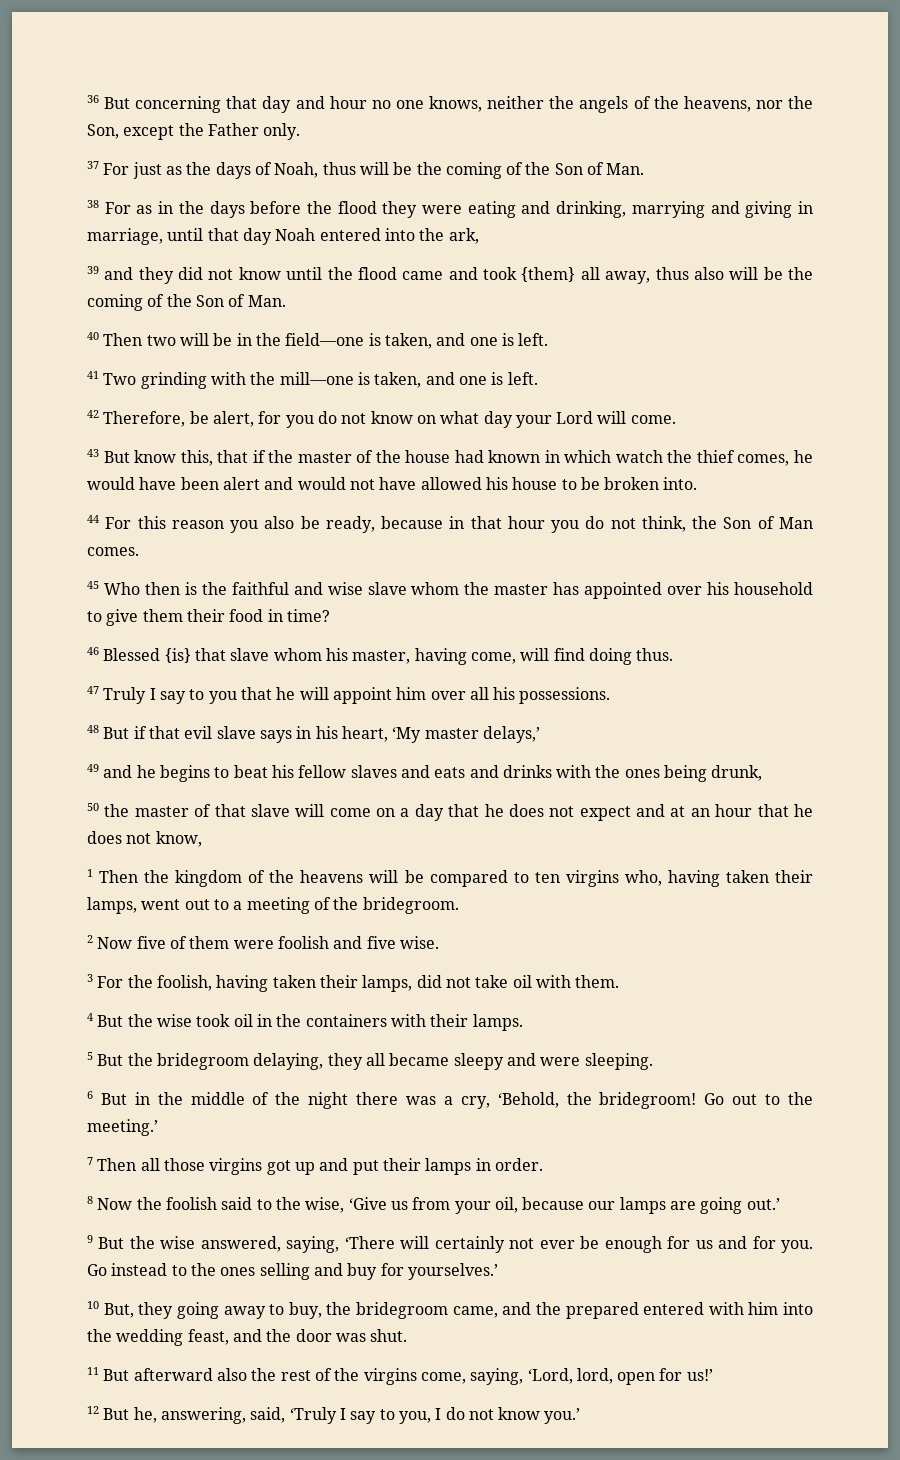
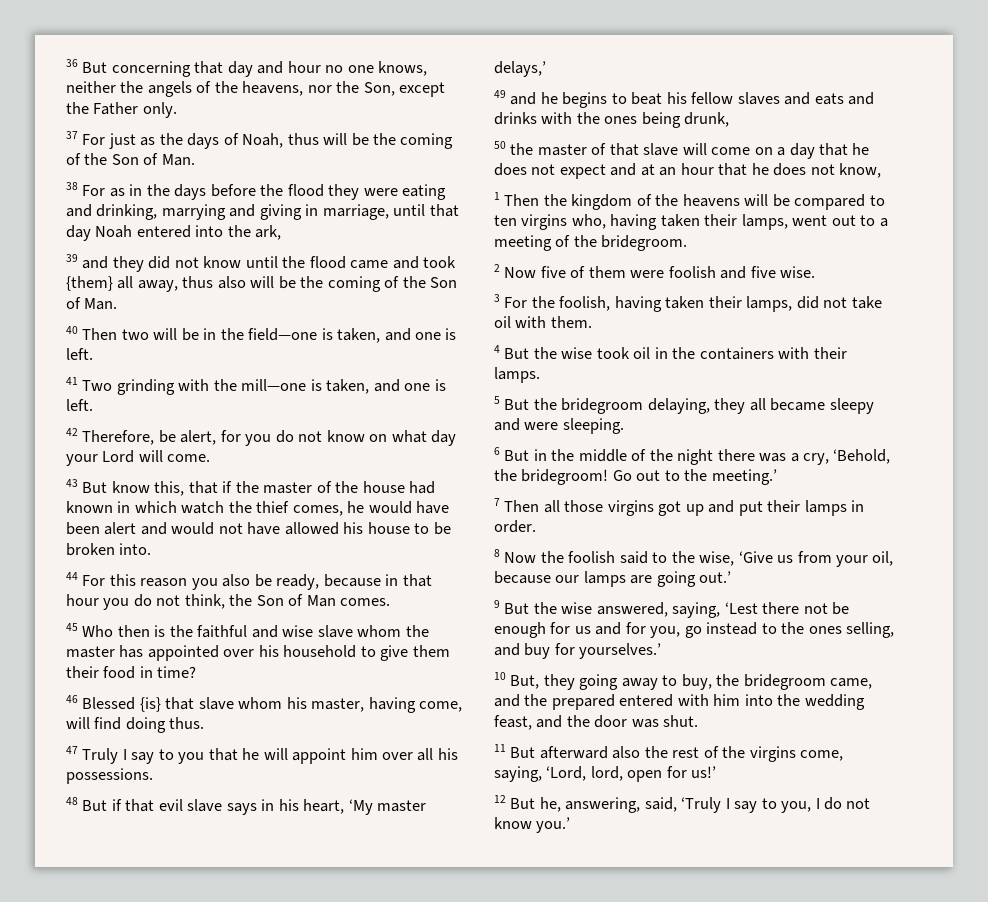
[344,1236,575,1253] ‘There will certainly not ever -> [724,602,828,614] ‘Lest there not
[781,1240,814,1253] [87,1264,107,1276] you. Go -> [650,626,702,638] you, go
[259,1263,310,1280] selling -> [846,622,895,638] selling,

